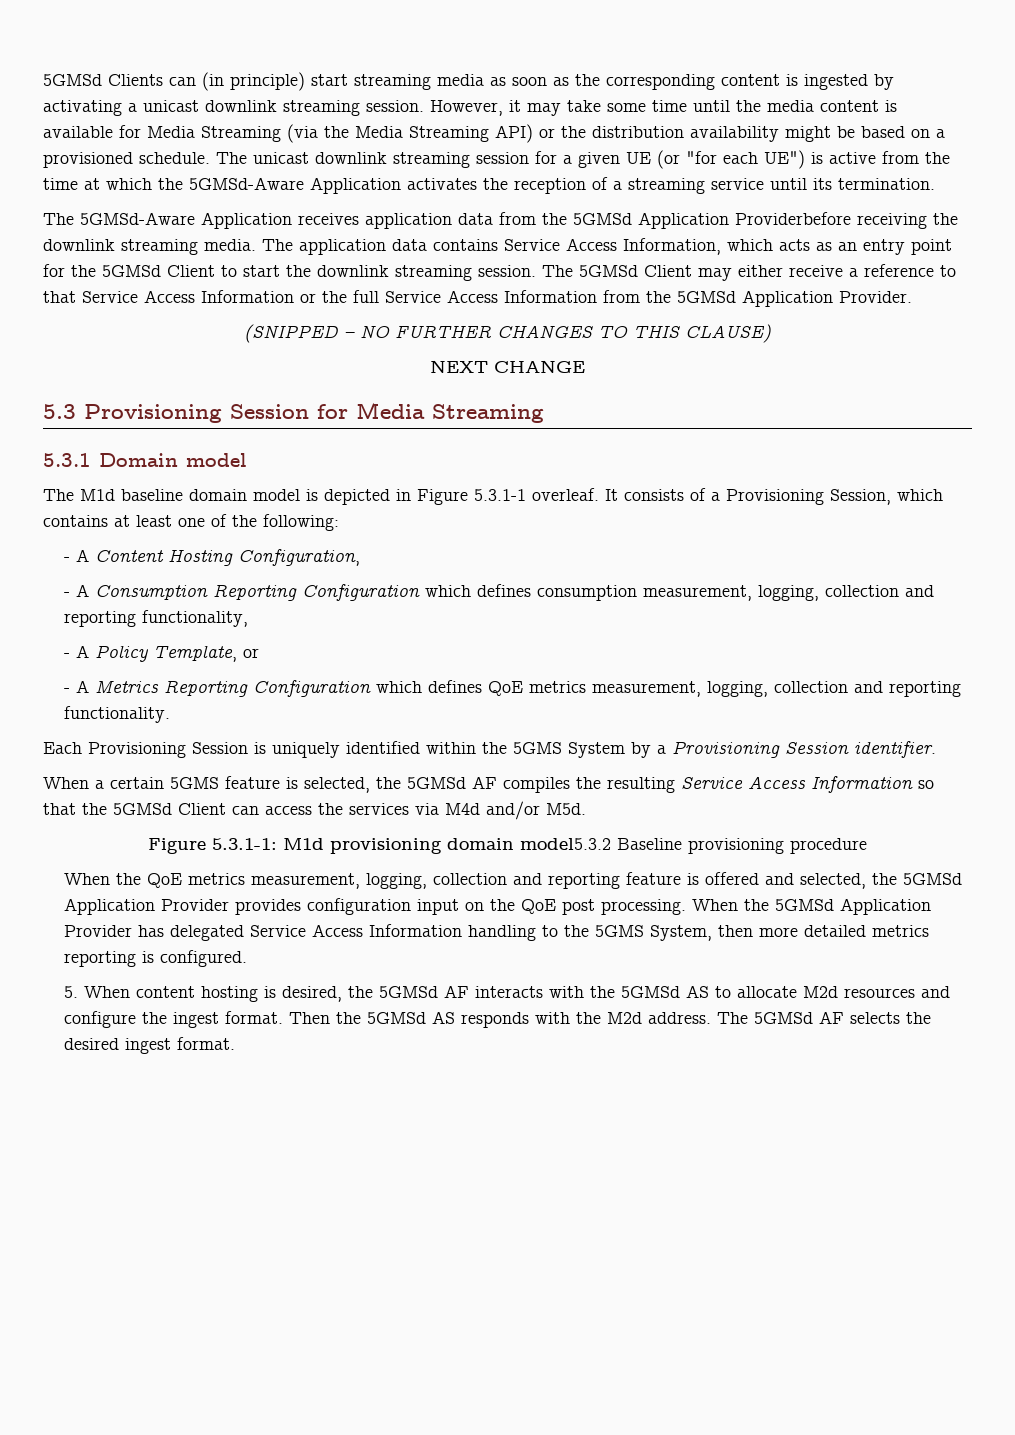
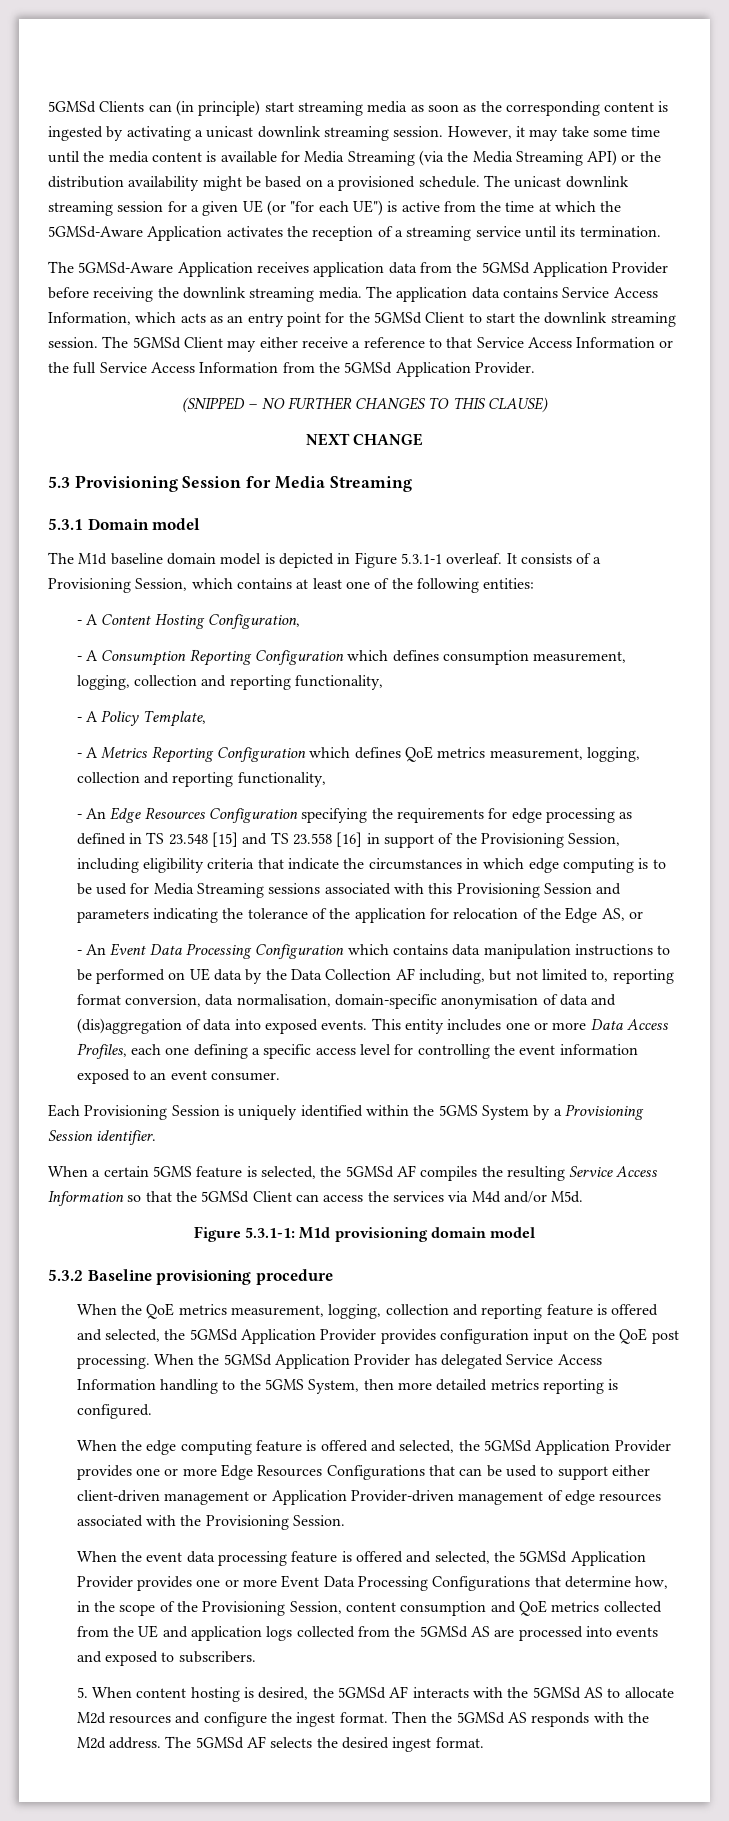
[735,212,851,225] Providerbefore -> [612,262,669,274] [48,287,89,299] Provider before
[263,514,339,531] following: -> [416,578,535,593] following entities:
[242,648,259,658] or -> (206, 718) none
[63,706,170,723] functionality. -> [237,772,326,787] [76,807,633,823] [76,832,621,848] [76,858,666,873] [76,883,622,898] [76,907,643,923] [76,943,671,959] [76,968,674,984] [76,994,617,1009] [76,1018,669,1034] [76,1043,638,1059] [76,1069,281,1084] functionality, // - An Edge Resources Configuration specifying the requirements for edge processing as defined in TS 23.548 [15] and TS 23.558 [16] in support of the Provisioning Session, including eligibility criteria that indicate the circumstances in which edge computing is to be used for Media Streaming sessions associated with this Provisioning Session and parameters indicating the tolerance of the application for relocation of the Edge AS, or // - An Event Data Processing Configuration which contains data manipulation instructions to be performed on UE data by the Data Collection AF including, but not limited to, reporting format conversion, data normalisation, domain-specific anonymisation of data and (dis)aggregation of data into exposed events. This entity includes one or more Data Access Profiles, each one defining a specific access level for controlling the event information exposed to an event consumer.
[520,838,611,850] model5.3.2 -> [490,1227,536,1238] [48,1269,83,1281] model // 5.3.2
(247, 958) none -> [76,1440,671,1455] [76,1464,650,1480] [76,1490,662,1505] [76,1515,346,1530] [76,1551,646,1566] [76,1575,669,1591] [76,1600,662,1616] [76,1625,659,1641] [76,1651,256,1666] // When the edge computing feature is offered and selected, the 5GMSd Application Provider provides one or more Edge Resources Configurations that can be used to support either client-driven management or Application Provider-driven management of edge resources associated with the Provisioning Session. // When the event data processing feature is offered and selected, the 5GMSd Application Provider provides one or more Event Data Processing Configurations that determine how, in the scope of the Provisioning Session, content consumption and QoE metrics collected from the UE and application logs collected from the 5GMSd AS are processed into events and exposed to subscribers.

